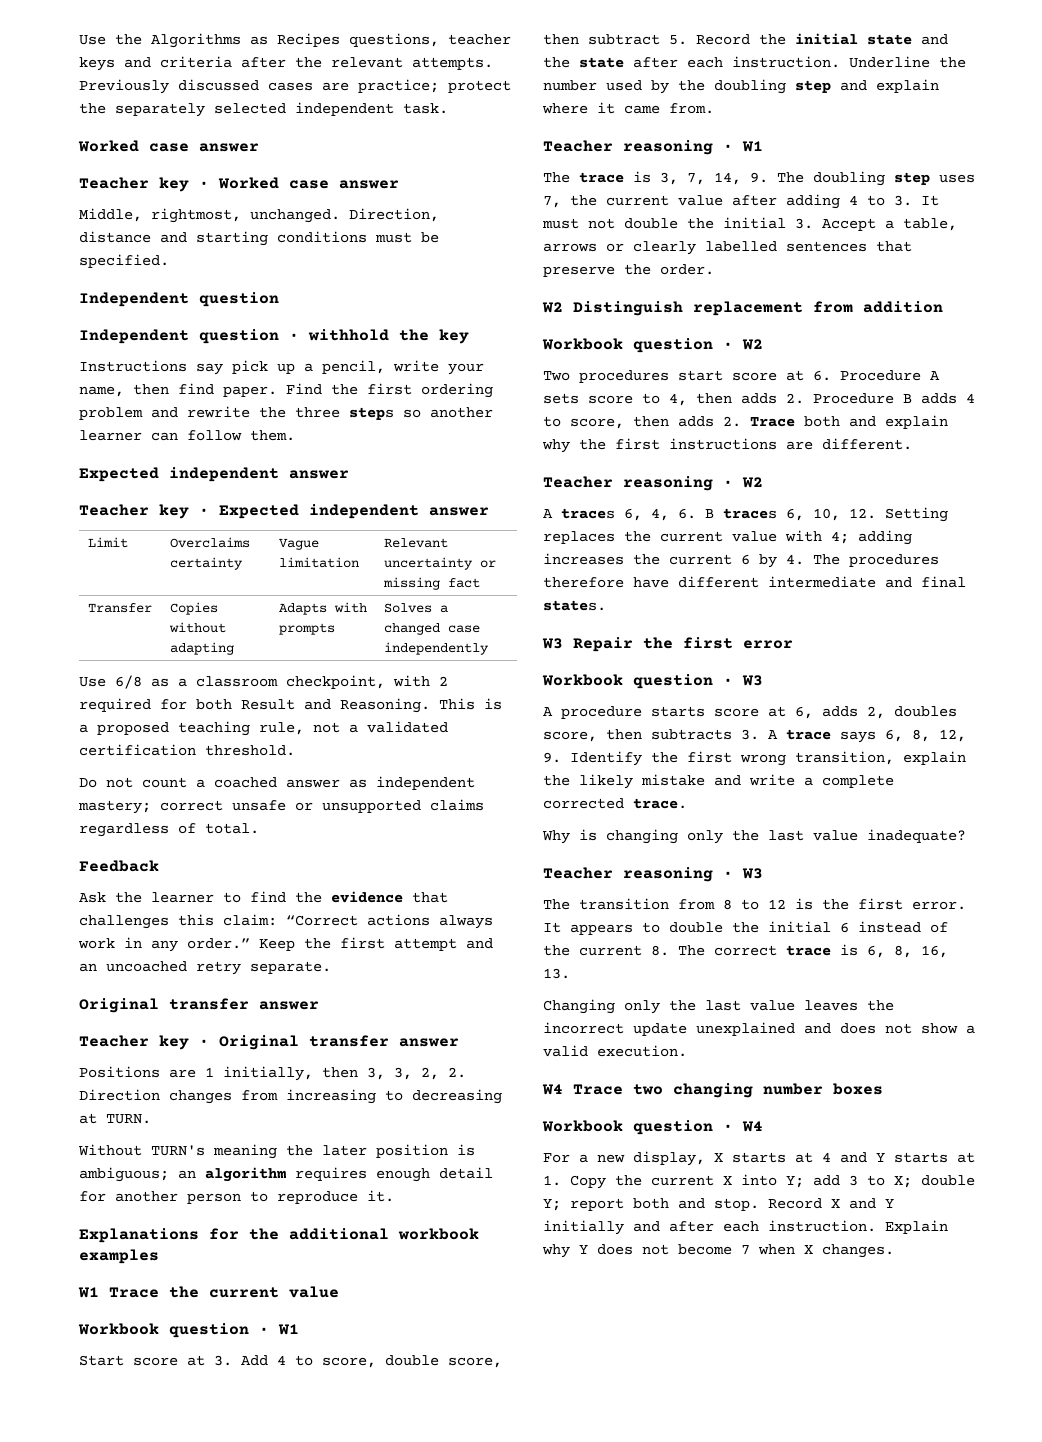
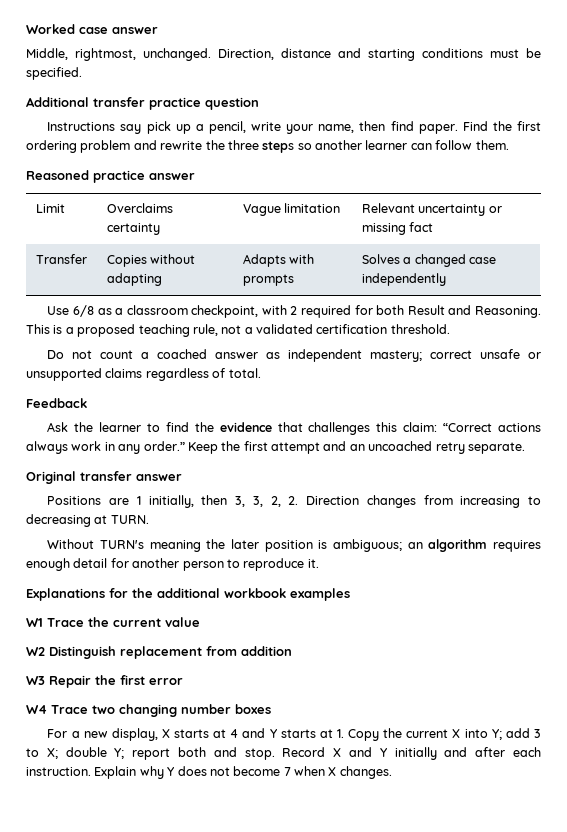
[79,33,511,48] [79,56,493,71] [79,79,511,94] [79,102,448,117] [78,140,259,152] [79,177,209,192] Use the Algorithms as Recipes questions, teacher keys and criteria after the relevant attempts. Previously discussed cases are practice; protect the separately selected independent task. // Worked case answer // Teacher key · -> (26, 29) none
[79,292,279,307] [79,329,469,344] Independent question // Independent question · withhold the key -> [26,97,259,110] Additional transfer practice question
[79,467,349,482] [79,504,419,519] Expected independent answer // Teacher key · Expected independent -> [26,170,145,183] Reasoned practice
[79,1035,459,1050] // Teacher key · Original transfer answer -> (182, 477) none
[78,1323,299,1338] [79,1355,502,1368] [543,33,948,45] [543,56,966,68] [543,79,939,94] [542,102,714,114] [543,140,763,155] [543,171,975,186] [543,194,939,209] [542,217,957,231] [543,241,912,255] [543,264,714,277] // Workbook question · W1 // Start score at 3. Add 4 to score, double score, then subtract 5. Record the initial state and the state after each instruction. Underline the number used by the doubling step and explain where it came from. // Teacher reasoning · W1 // The trace is 3, 7, 14, 9. The doubling step uses 7, the current value after adding 4 to 3. It must not double the initial 3. Accept a table, arrows or clearly labelled sentences that preserve the order. -> (200, 622) none
[542,338,763,353] [543,370,940,383] [543,393,975,406] [543,415,948,429] [542,438,912,453] [543,476,763,491] [543,507,948,522] [543,530,912,545] [543,553,939,568] [543,576,966,588] [543,600,606,611] // Workbook question · W2 // Two procedures start score at 6. Procedure A sets score to 4, then adds 2. Procedure B adds 4 to score, then adds 2. Trace both and explain why the first instructions are different. // Teacher reasoning · W2 // A traces 6, 4, 6. B traces 6, 10, 12. Setting replaces the current value with 4; adding increases the current 6 by 4. The procedures therefore have different intermediate and final states. -> (292, 651) none
[542,674,763,689] [543,706,957,719] [543,729,966,743] [543,751,966,766] [543,774,894,789] [543,798,687,809] [542,829,966,844] [543,867,763,882] [543,898,966,910] [543,921,948,935] [543,944,948,958] [543,968,570,979] [543,999,894,1014] [543,1022,975,1036] [543,1045,687,1057] // Workbook question · W3 // A procedure starts score at 6, adds 2, doubles score, then subtracts 3. A trace says 6, 8, 12, 9. Identify the first wrong transition, explain the likely mistake and write a complete corrected trace. // Why is changing only the last value inadequate? // Teacher reasoning · W3 // The transition from 8 to 12 is the first error. It appears to double the initial 6 instead of the current 8. The correct trace is 6, 8, 16, 13. // Changing only the last value leaves the incorrect update unexplained and does not show a valid execution. -> (183, 681) none
[542,1120,763,1135] // Workbook question · W4 -> (271, 709) none

